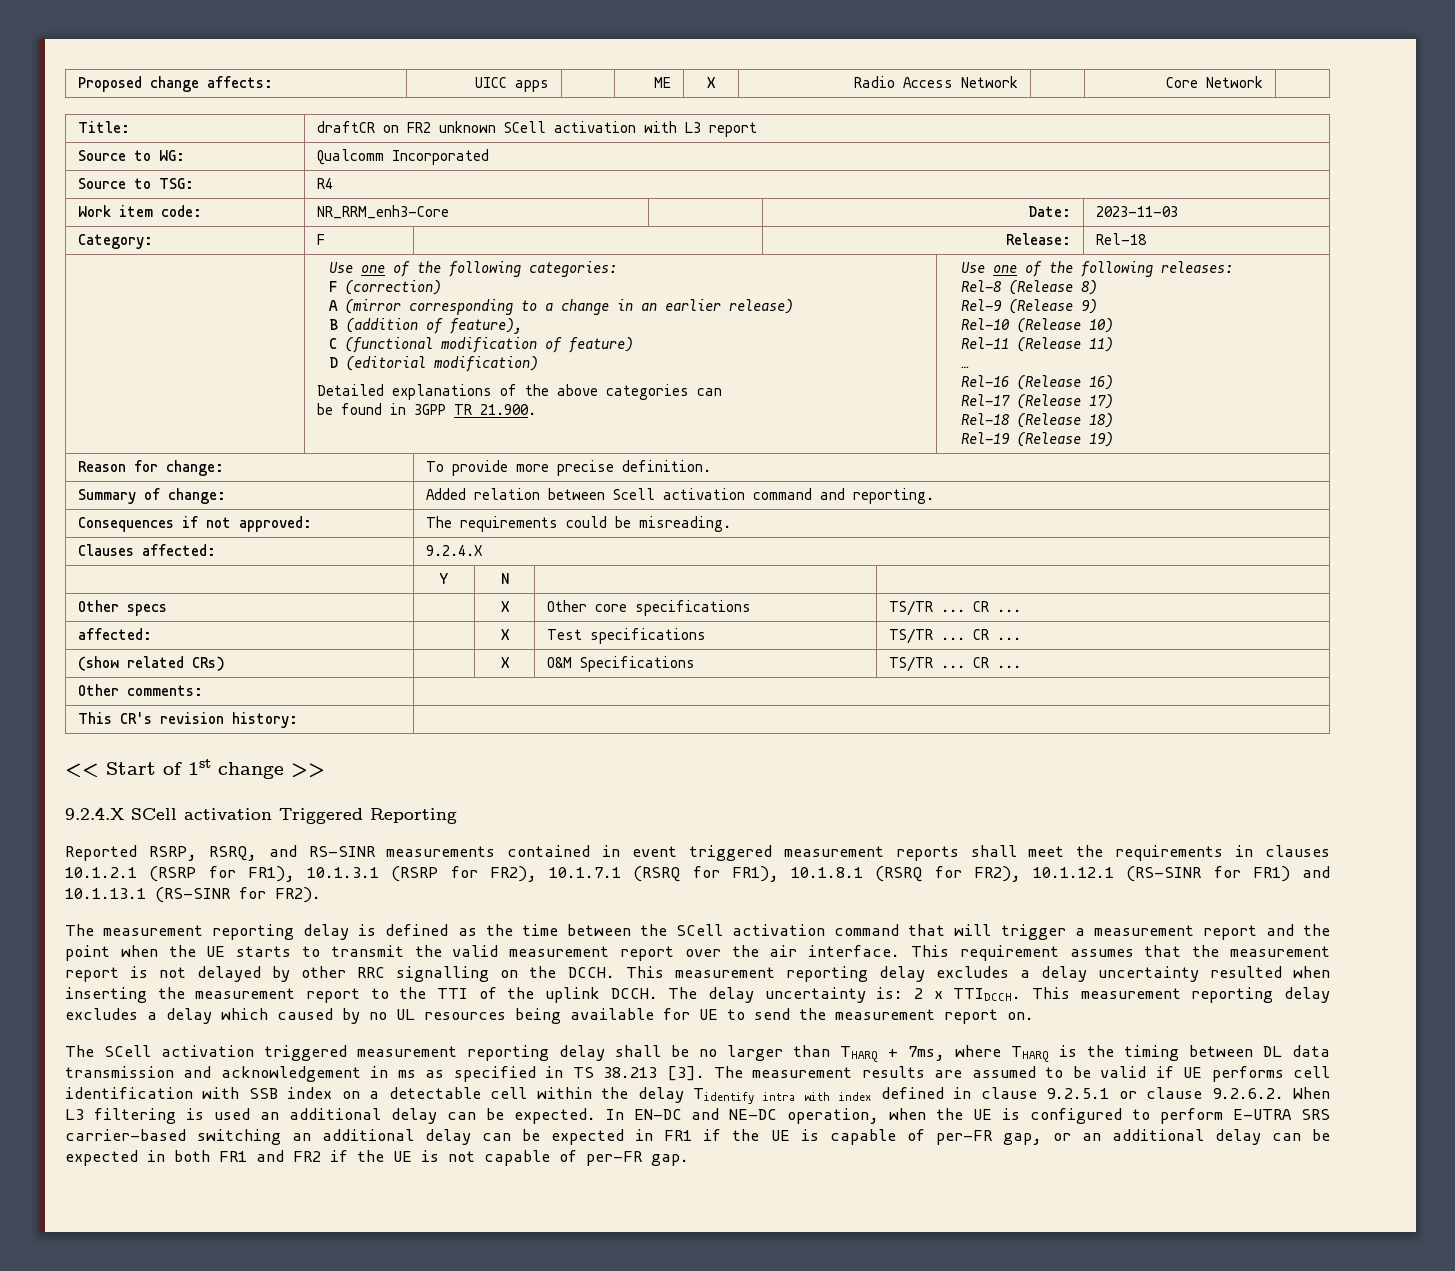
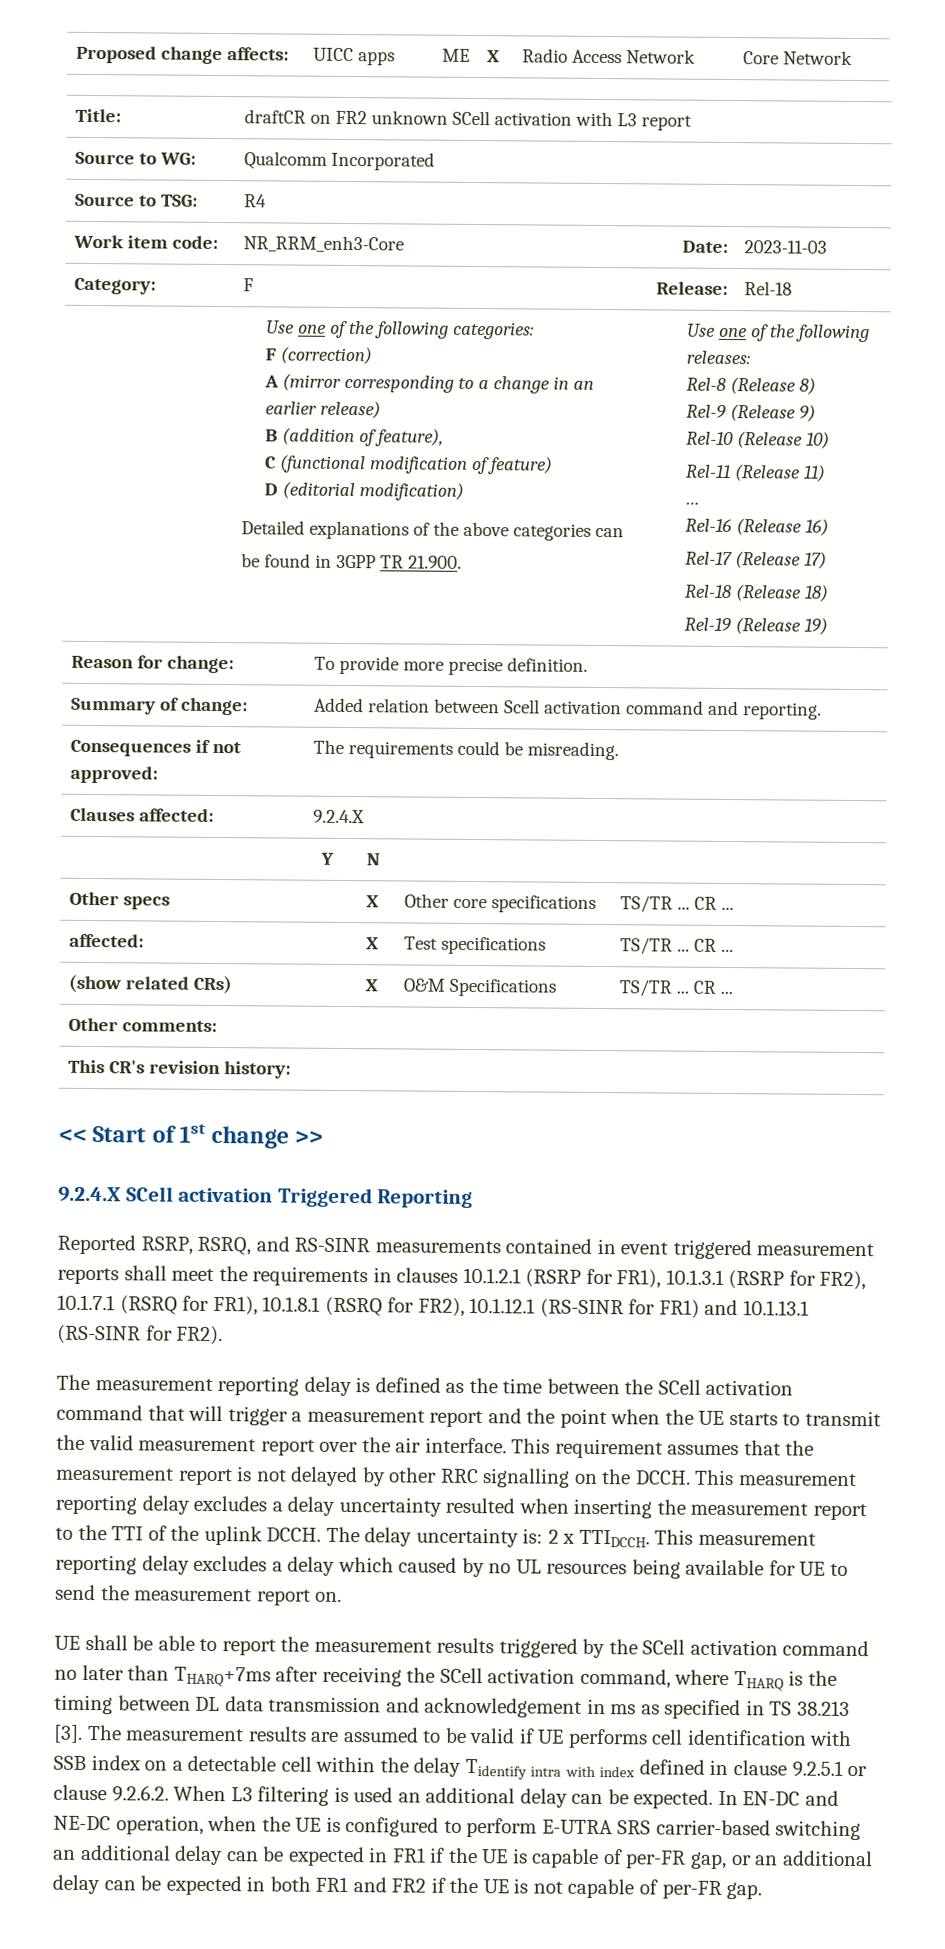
[65,1045,945,1062] The SCell activation triggered measurement reporting delay shall be no larger than THARQ + 7ms, -> [54,1634,870,1659] [54,1664,671,1689] UE shall be able to report the measurement results triggered by the SCell activation command no later than THARQ+7ms after receiving the SCell activation command,

